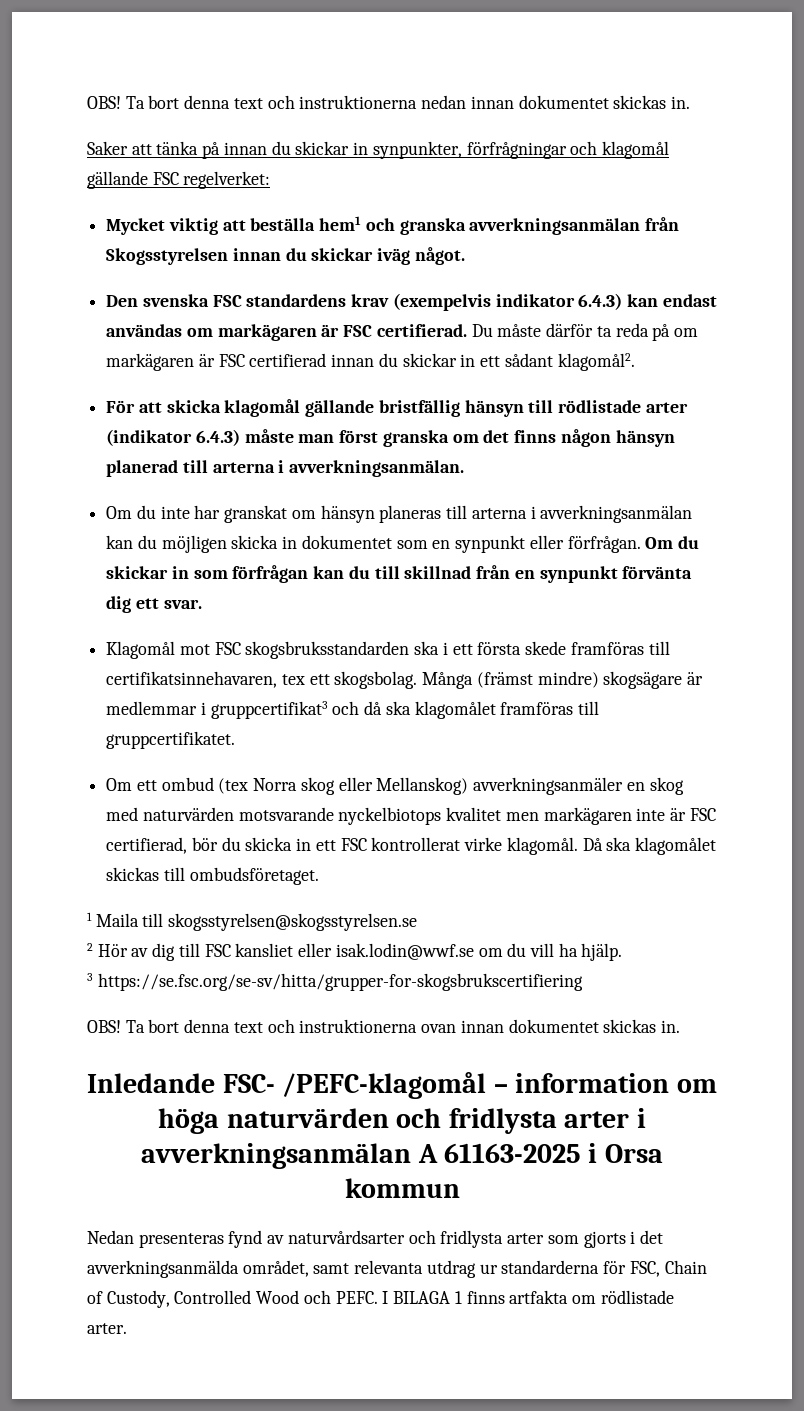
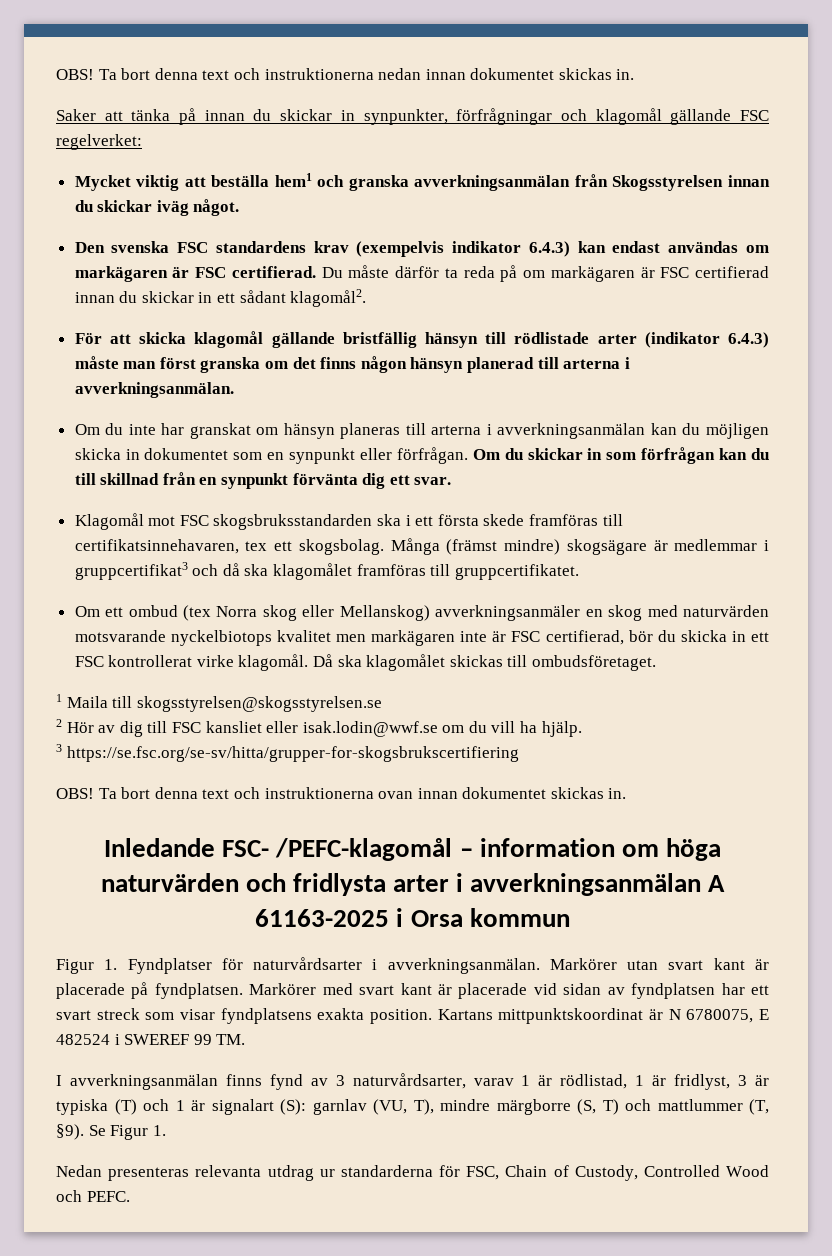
[87,1230,663,1248] [87,1260,350,1278] Nedan presenteras fynd av naturvårdsarter och fridlysta arter som gjorts i det avverkningsanmälda området, samt -> [56,957,769,974] [56,982,770,999] [56,1008,769,1024] [56,1034,246,1045] [56,1073,769,1090] [56,1099,769,1115] [56,1124,166,1140] [56,1165,190,1181] Figur 1. Fyndplatser för naturvårdsarter i avverkningsanmälan. Markörer utan svart kant är placerade på fyndplatsen. Markörer med svart kant är placerade vid sidan av fyndplatsen har ett svart streck som visar fyndplatsens exakta position. Kartans mittpunktskoordinat är N 6780075, E 482524 i SWEREF 99 TM. // I avverkningsanmälan finns fynd av 3 naturvårdsarter, varav 1 är rödlistad, 1 är fridlyst, 3 är typiska (T) och 1 är signalart (S): garnlav (VU, T), mindre märgborre (S, T) och mattlummer (T, §9). Se Figur 1. // Nedan presenteras
[382,1290,674,1304] [87,1323,127,1334] I BILAGA 1 finns artfakta om rödlistade arter. -> (130, 1196) none

